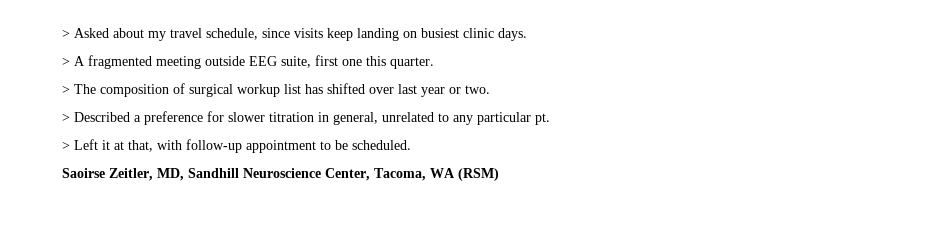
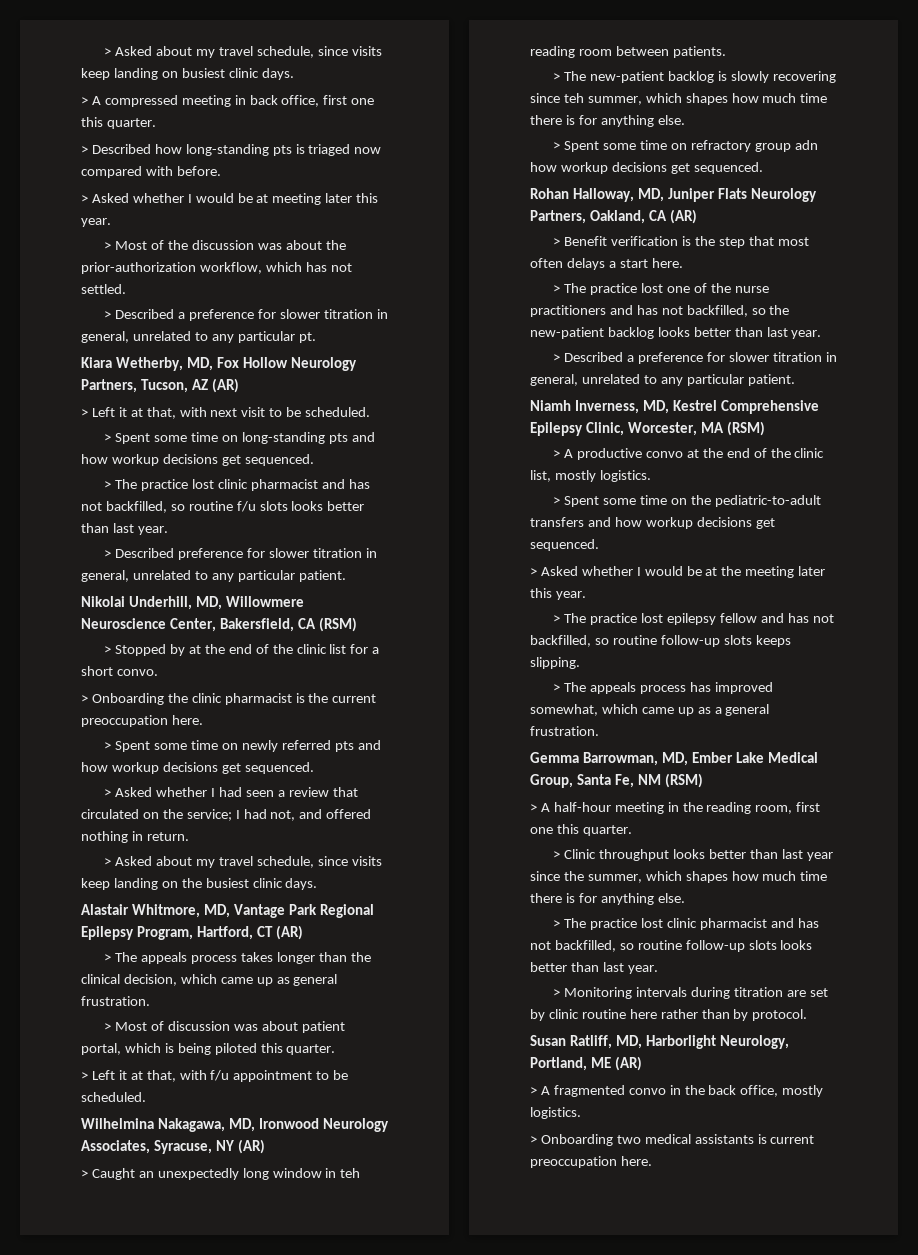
[88,55,434,69] [62,83,490,97] fragmented meeting outside EEG suite, first one this quarter. // > The composition of surgical workup list has shifted over last year or two. -> [104,95,375,107] [81,117,156,129] [81,144,382,156] [81,166,221,178] [81,193,379,205] [81,218,111,227] [104,240,346,250] [81,262,352,274] [81,284,126,294] compressed meeting in back office, first one this quarter. // > Described how long-standing pts is triaged now compared with before. // > Asked whether I would be at meeting later this year. // > Most of the discussion was about the prior-authorization workflow, which has not settled.
[62,139,411,153] [62,168,499,181] // > Left it at that, with follow-up appointment to be scheduled. // Saoirse Zeitler, MD, Sandhill Neuroscience Center, Tacoma, WA (RSM) -> [81,357,357,371] [81,378,239,393] [81,407,371,419] [104,432,375,444] [81,454,314,466] [104,479,370,491] [81,501,365,513] [81,523,168,535] [104,548,377,560] [81,570,346,582] [81,596,304,610] [81,617,357,632] [104,644,380,656] [81,666,158,676] [81,693,377,705] [81,715,203,727] [104,740,381,752] [81,762,314,774] [104,787,358,797] [81,809,372,821] [81,831,189,843] [104,856,382,868] [81,878,318,890] [81,904,374,918] [81,925,303,940] [104,952,371,964] [81,974,338,986] [81,996,150,1006] [104,1021,345,1033] [81,1043,336,1055] [81,1070,349,1082] [81,1092,146,1102] [81,1118,389,1132] [81,1139,265,1154] [81,1168,361,1180] [530,46,726,58] [553,71,836,83] [530,93,828,105] [530,115,685,127] [553,140,818,152] [530,162,763,174] [530,188,817,202] [530,209,697,224] [553,236,809,248] [530,258,683,270] [553,283,769,295] [530,305,790,317] [530,327,822,339] [553,352,837,364] [530,374,795,386] [530,400,819,414] [530,421,765,436] [553,448,825,460] [530,470,651,482] [553,495,821,507] [530,517,775,529] [530,539,599,551] [530,566,826,578] [530,588,586,600] [553,613,834,625] [530,635,791,647] [530,657,580,669] [553,682,773,694] [530,704,770,716] [530,726,599,736] [530,752,818,766] [530,773,703,788] [530,802,821,814] [530,824,632,836] [553,849,833,861] [530,871,828,883] [530,893,685,905] [553,918,819,930] [530,940,813,952] [530,962,658,974] [553,987,828,999] [530,1009,808,1021] [530,1035,789,1049] [530,1056,642,1071] [530,1085,824,1097] [530,1107,581,1119] [530,1134,815,1146] [530,1156,652,1168] // Kiara Wetherby, MD, Fox Hollow Neurology Partners, Tucson, AZ (AR) // > Left it at that, with next visit to be scheduled. // > Spent some time on long-standing pts and how workup decisions get sequenced. // > The practice lost clinic pharmacist and has not backfilled, so routine f/u slots looks better than last year. // > Described preference for slower titration in general, unrelated to any particular patient. // Nikolai Underhill, MD, Willowmere Neuroscience Center, Bakersfield, CA (RSM) // > Stopped by at the end of the clinic list for a short convo. // > Onboarding the clinic pharmacist is the current preoccupation here. // > Spent some time on newly referred pts and how workup decisions get sequenced. // > Asked whether I had seen a review that circulated on the service; I had not, and offered nothing in return. // > Asked about my travel schedule, since visits keep landing on the busiest clinic days. // Alastair Whitmore, MD, Vantage Park Regional Epilepsy Program, Hartford, CT (AR) // > The appeals process takes longer than the clinical decision, which came up as general frustration. // > Most of discussion was about patient portal, which is being piloted this quarter. // > Left it at that, with f/u appointment to be scheduled. // Wilhelmina Nakagawa, MD, Ironwood Neurology Associates, Syracuse, NY (AR) // > Caught an unexpectedly long window in teh reading room between patients. // > The new-patient backlog is slowly recovering since teh summer, which shapes how much time there is for anything else. // > Spent some time on refractory group adn how workup decisions get sequenced. // Rohan Halloway, MD, Juniper Flats Neurology Partners, Oakland, CA (AR) // > Benefit verification is the step that most often delays a start here. // > The practice lost one of the nurse practitioners and has not backfilled, so the new-patient backlog looks better than last year. // > Described a preference for slower titration in general, unrelated to any particular patient. // Niamh Inverness, MD, Kestrel Comprehensive Epilepsy Clinic, Worcester, MA (RSM) // > A productive convo at the end of the clinic list, mostly logistics. // > Spent some time on the pediatric-to-adult transfers and how workup decisions get sequenced. // > Asked whether I would be at the meeting later this year. // > The practice lost epilepsy fellow and has not backfilled, so routine follow-up slots keeps slipping. // > The appeals process has improved somewhat, which came up as a general frustration. // Gemma Barrowman, MD, Ember Lake Medical Group, Santa Fe, NM (RSM) // > A half-hour meeting in the reading room, first one this quarter. // > Clinic throughput looks better than last year since the summer, which shapes how much time there is for anything else. // > The practice lost clinic pharmacist and has not backfilled, so routine follow-up slots looks better than last year. // > Monitoring intervals during titration are set by clinic routine here rather than by protocol. // Susan Ratliff, MD, Harborlight Neurology, Portland, ME (AR) // > A fragmented convo in the back office, mostly logistics. // > Onboarding two medical assistants is current preoccupation here.

